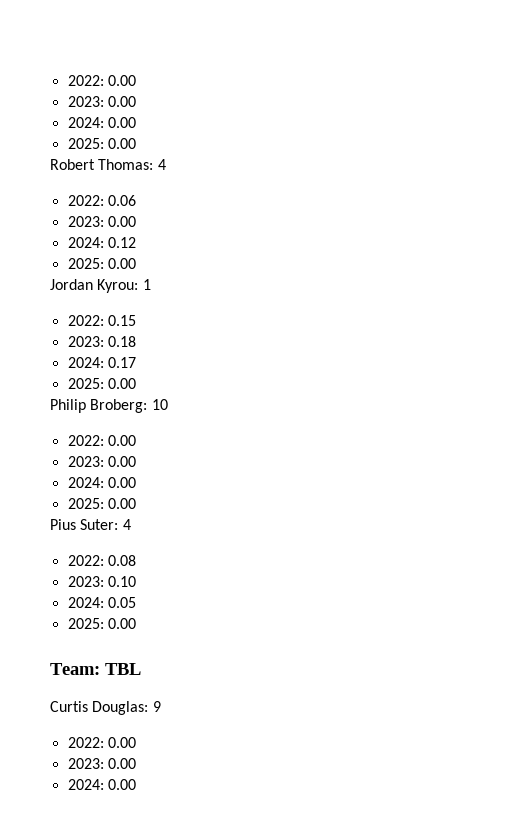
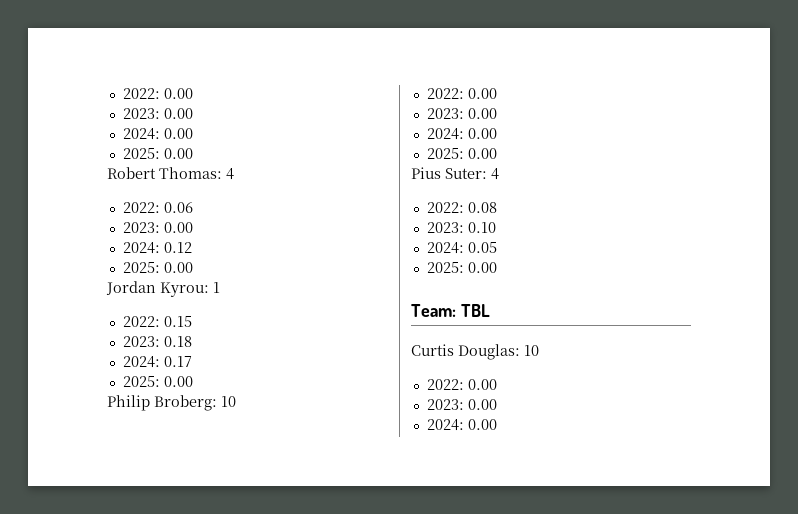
[152,701,161,712] 9 -> [524,345,539,356] 10

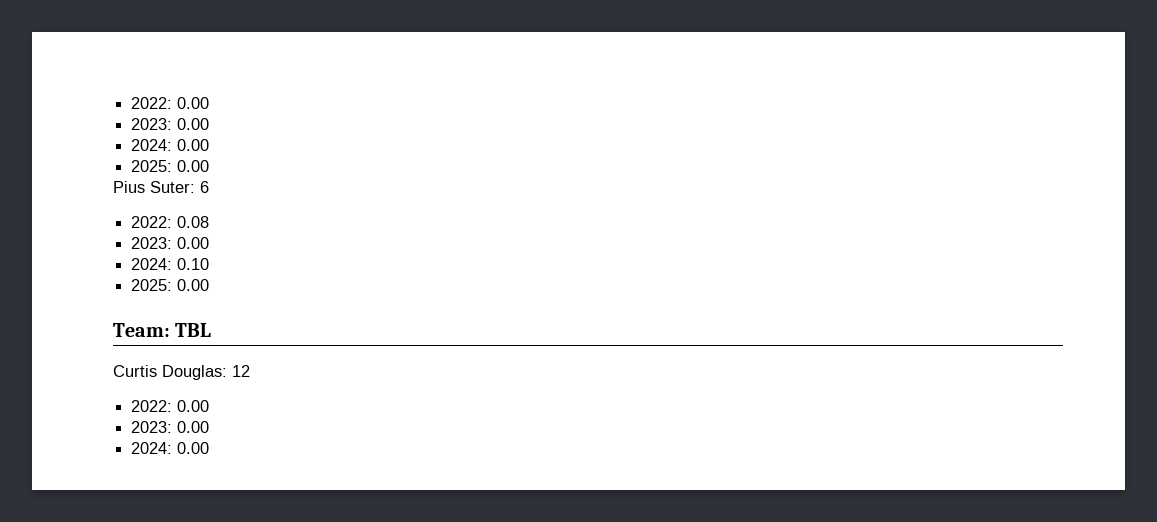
[122,88,193,99] [122,108,193,119] [122,128,193,140] [122,148,193,159] [107,167,234,180] [122,202,193,213] [122,222,193,233] [122,242,192,254] [122,262,193,273] [106,281,220,297] [122,316,192,327] [122,336,192,347] [122,356,192,368] [122,376,193,387] [107,395,236,411] [426,88,497,99] [426,108,497,119] [426,128,497,140] [426,148,497,159] 2022: 0.00 // 2023: 0.00 // 2024: 0.00 // 2025: 0.00 // Robert Thomas: 4 // 2022: 0.06 // 2023: 0.00 // 2024: 0.12 // 2025: 0.00 // Jordan Kyrou: 1 // 2022: 0.15 // 2023: 0.18 // 2024: 0.17 // 2025: 0.00 // Philip Broberg: 10 // 2022: 0.00 // 2023: 0.00 // 2024: 0.00 // 2025: 0.00 -> [131,97,210,109] [131,118,210,130] [131,139,210,151] [131,160,210,172] 2022: 0.00 // 2023: 0.00 // 2024: 0.00 // 2025: 0.00
[491,168,499,180] 4 -> [200,181,209,193] 6
[467,222,496,233] [426,242,497,254] 0.10 // 2024: 0.05 -> [177,237,210,249] [131,258,210,270] 0.00 // 2024: 0.10
[524,345,539,356] 10 -> [232,365,250,377] 12

